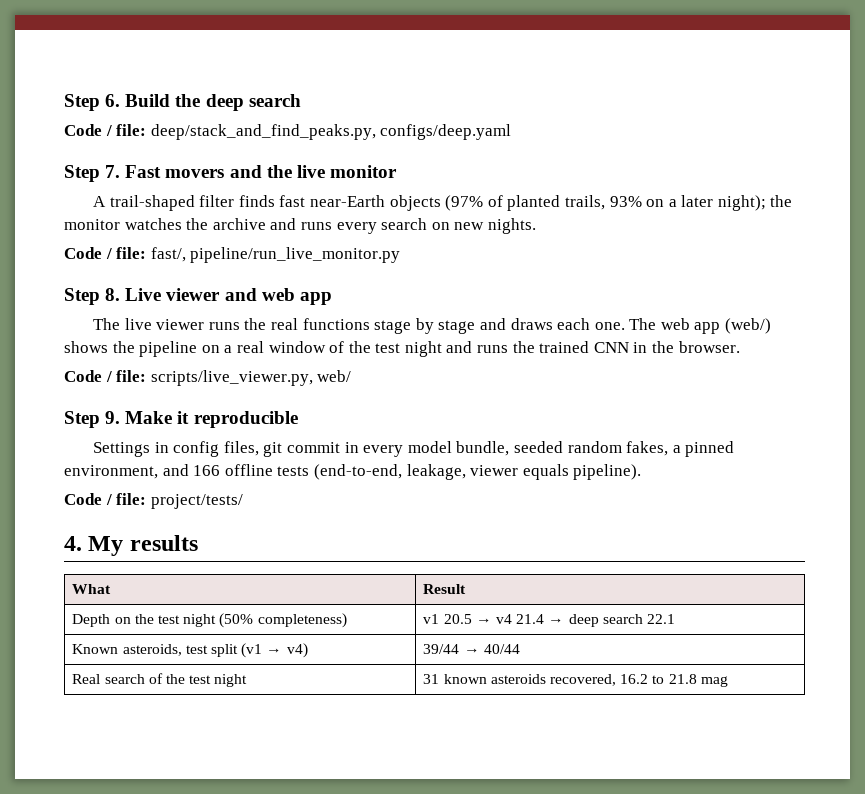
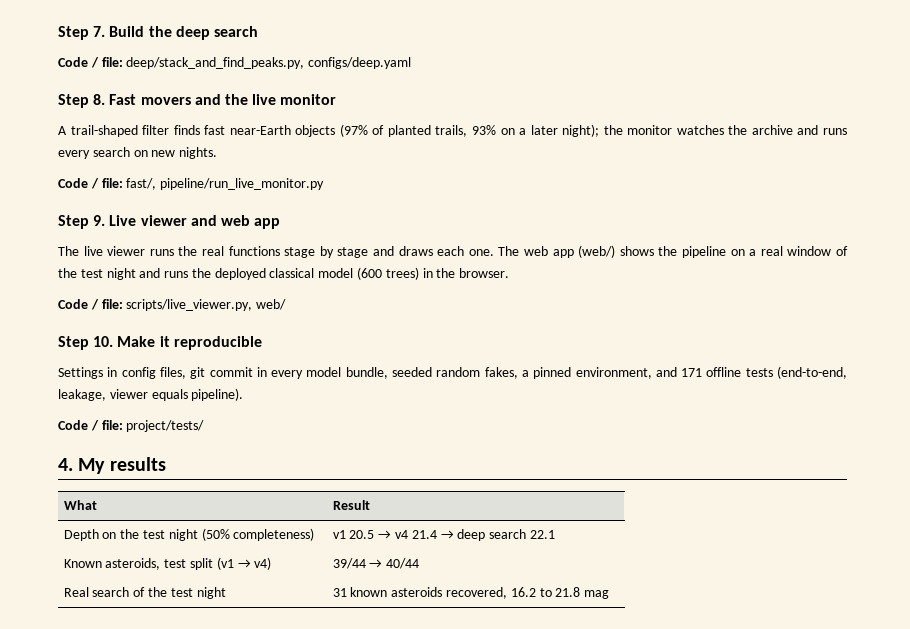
[64,94,121,111] Step 6. -> [58,26,106,40] Step 7.
[105,165,121,178] 7. -> [93,94,106,105] 8.
[105,288,121,301] 8. -> [93,215,106,226] 9.
[539,341,629,353] trained CNN -> [214,267,419,280] deployed classical model (600 trees)
[105,411,121,424] 9. -> [93,336,114,347] 10.
[193,465,221,476] 166 -> [681,368,703,377] 171

